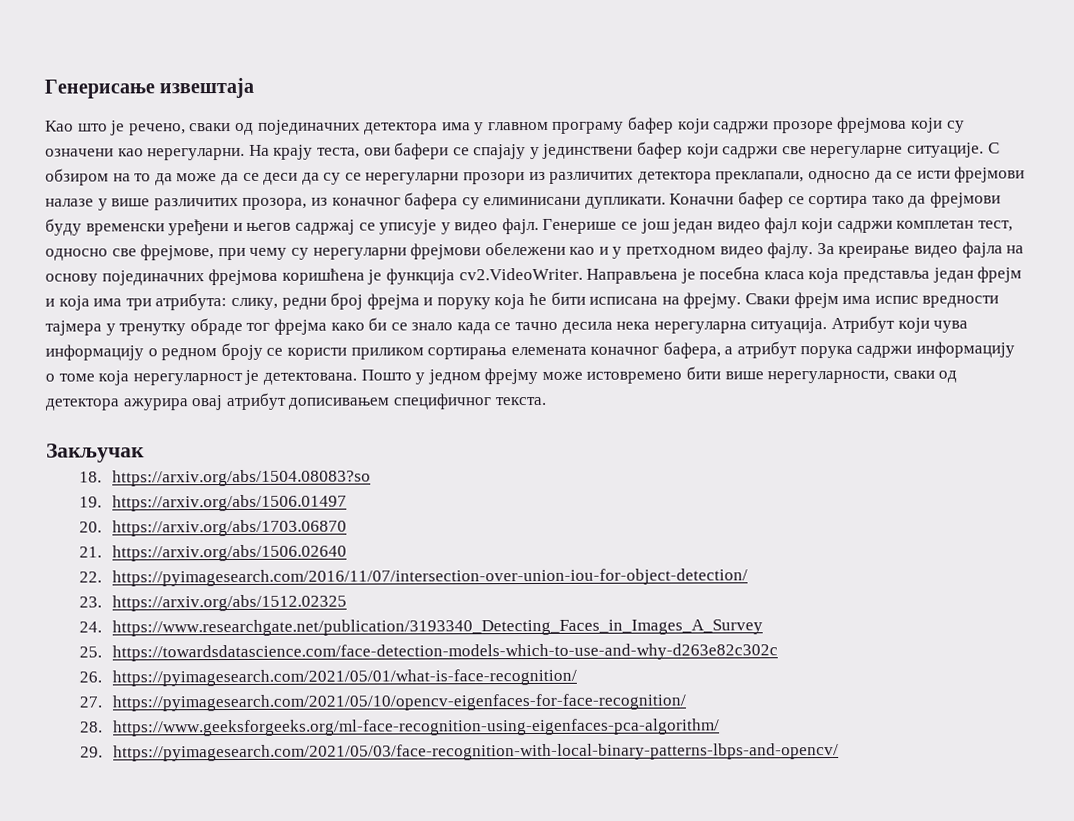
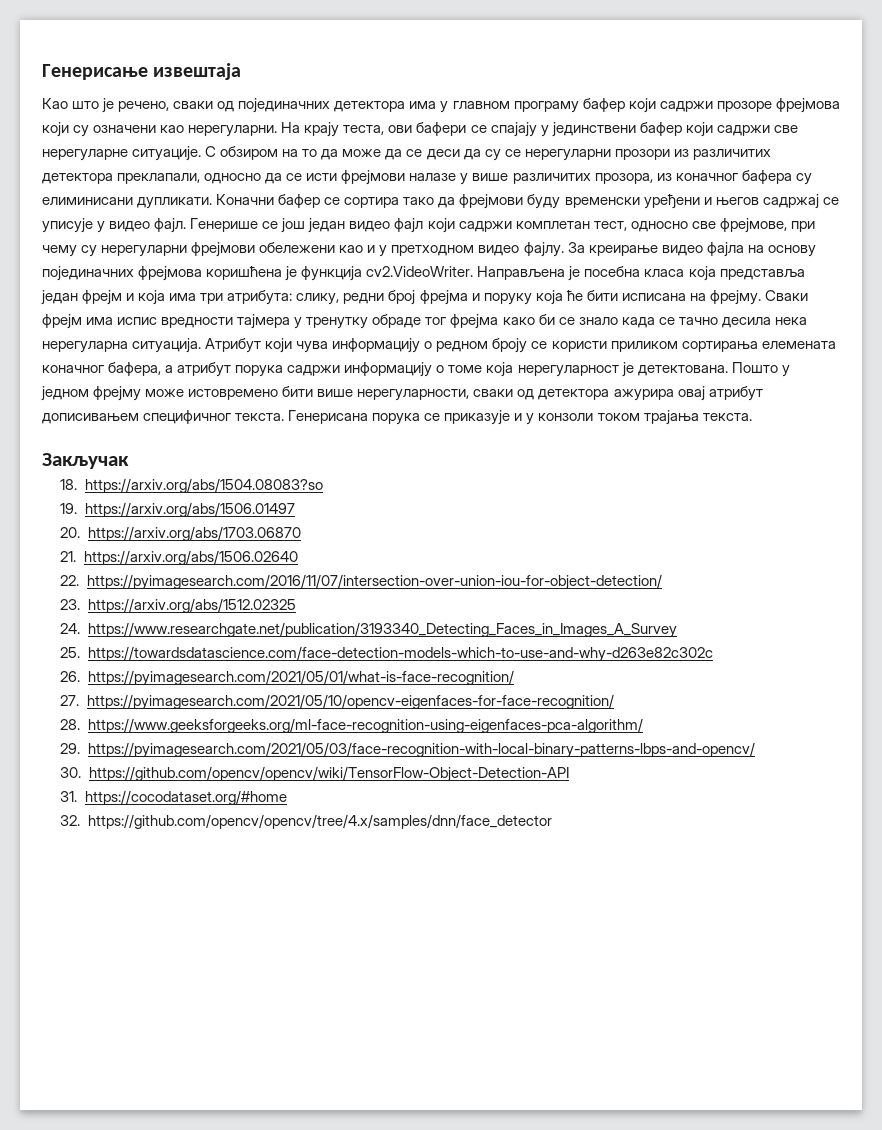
(546, 401) none -> [288,410,752,425] Генерисана порука се приказује и у конзоли током трајања текста.
(840, 752) none -> [60,766,569,782] [60,790,287,805] [60,814,552,829] // 30. https://github.com/opencv/opencv/wiki/TensorFlow-Object-Detection-API // 31. https://cocodataset.org/#home // 32. https://github.com/opencv/opencv/tree/4.x/samples/dnn/face_detector

